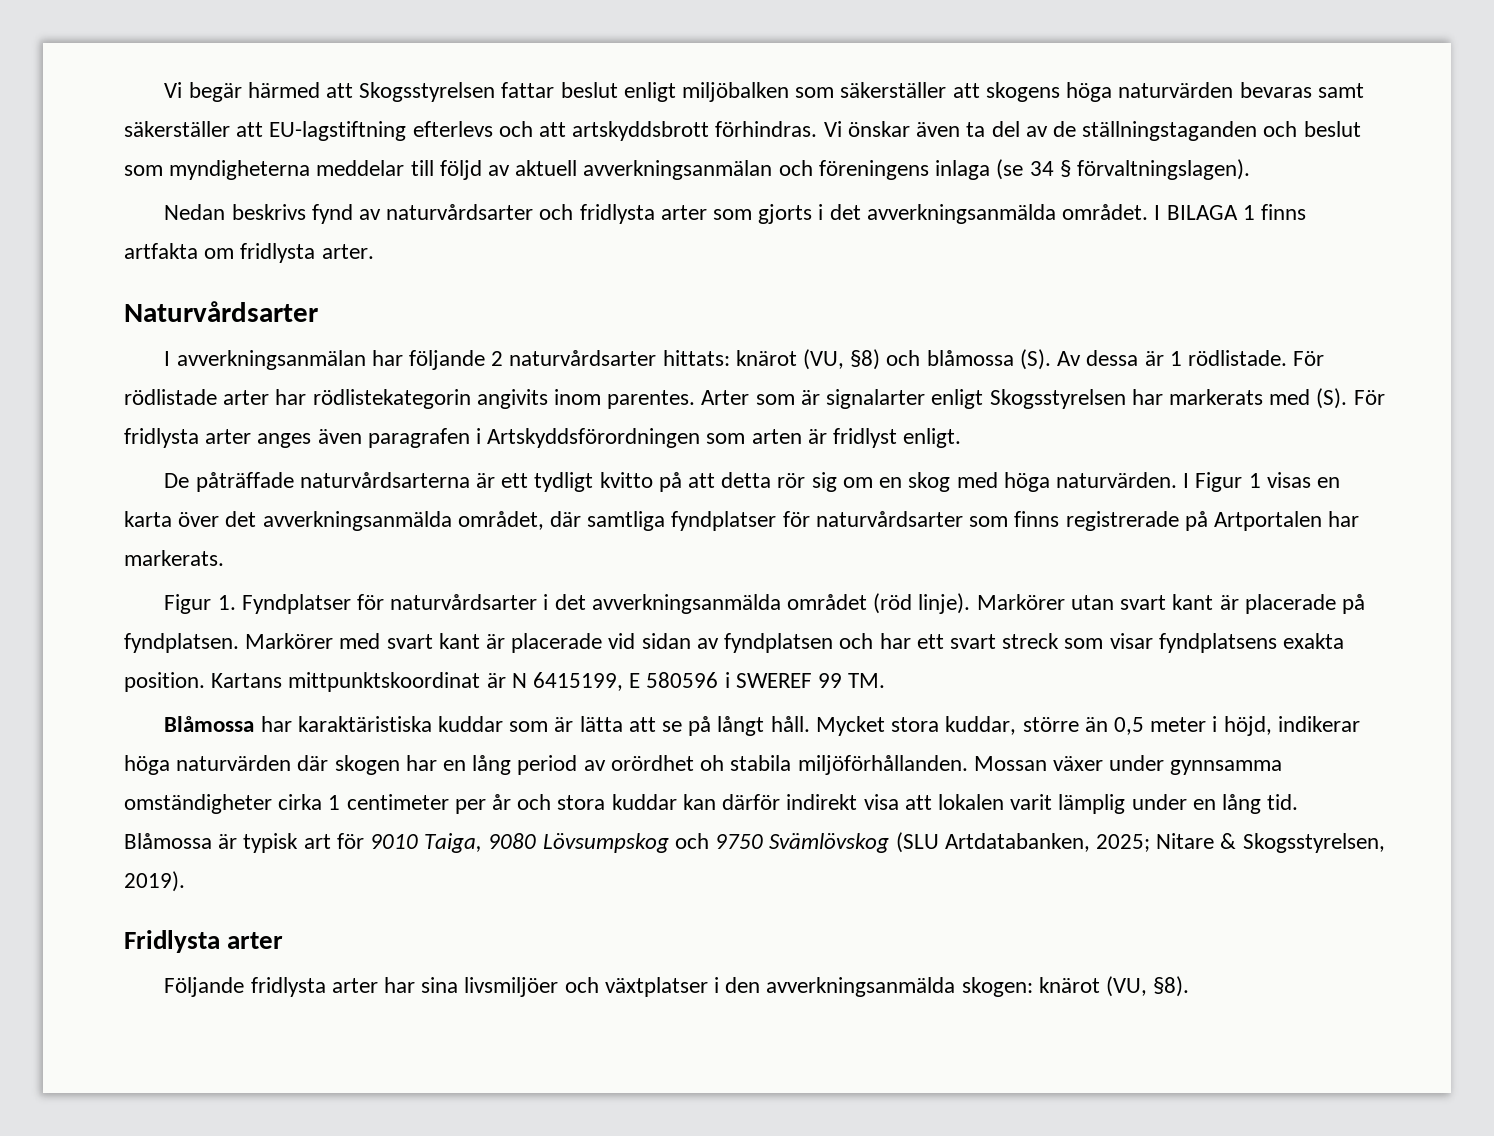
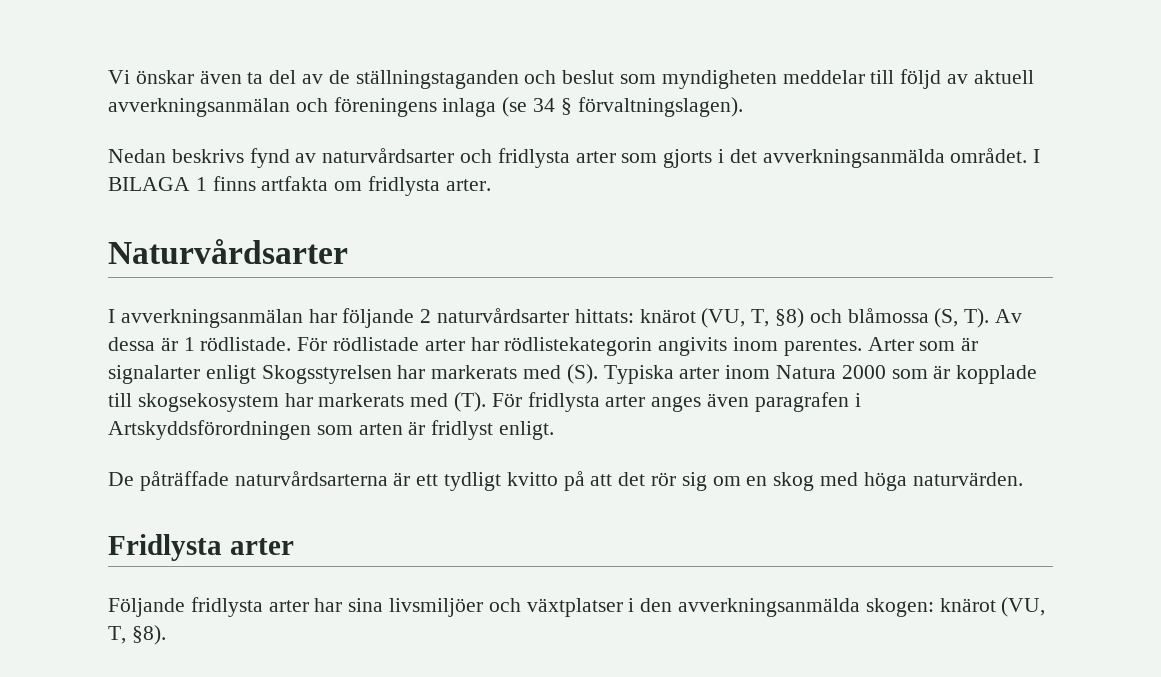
[164,82,1364,102] [124,121,842,141] Vi begär härmed att Skogsstyrelsen fattar beslut enligt miljöbalken som säkerställer att skogens höga naturvärden bevaras samt säkerställer att EU-lagstiftning efterlevs och att artskyddsbrott förhindras. Vi -> [108,70,130,84] Vi
[169,160,311,180] myndigheterna -> [661,70,777,89] myndigheten
(845, 359) none -> [751,309,770,327] T,
[1019,349,1051,370] (S). -> [934,308,990,328] (S, T).
(1348, 398) none -> [603,365,1038,384] [108,392,487,412] Typiska arter inom Natura 2000 som är kopplade till skogsekosystem har markerats med (T).
[721,472,772,488] detta -> [618,472,646,486] det
[1183,472,1340,492] [124,511,1360,531] [124,550,224,566] [164,593,1365,614] [124,633,1344,653] [124,672,886,692] [164,716,1360,736] [124,755,1283,775] [124,794,1299,814] [124,832,1385,853] [124,871,185,892] I Figur 1 visas en karta över det avverkningsanmälda området, där samtliga fyndplatser för naturvårdsarter som finns registrerade på Artportalen har markerats. // Figur 1. Fyndplatser för naturvårdsarter i det avverkningsanmälda området (röd linje). Markörer utan svart kant är placerade på fyndplatsen. Markörer med svart kant är placerade vid sidan av fyndplatsen och har ett svart streck som visar fyndplatsens exakta position. Kartans mittpunktskoordinat är N 6415199, E 580596 i SWEREF 99 TM. // Blåmossa har karaktäristiska kuddar som är lätta att se på långt håll. Mycket stora kuddar, större än 0,5 meter i höjd, indikerar höga naturvärden där skogen har en lång period av orördhet oh stabila miljöförhållanden. Mossan växer under gynnsamma omständigheter cirka 1 centimeter per år och stora kuddar kan därför indirekt visa att lokalen varit lämplig under en lång tid. Blåmossa är typisk art för 9010 Taiga, 9080 Lövsumpskog och 9750 Svämlövskog (SLU Artdatabanken, 2025; Nitare & Skogsstyrelsen, 2019). -> (1023, 479) none
(1148, 986) none -> [108,626,126,644] T,

